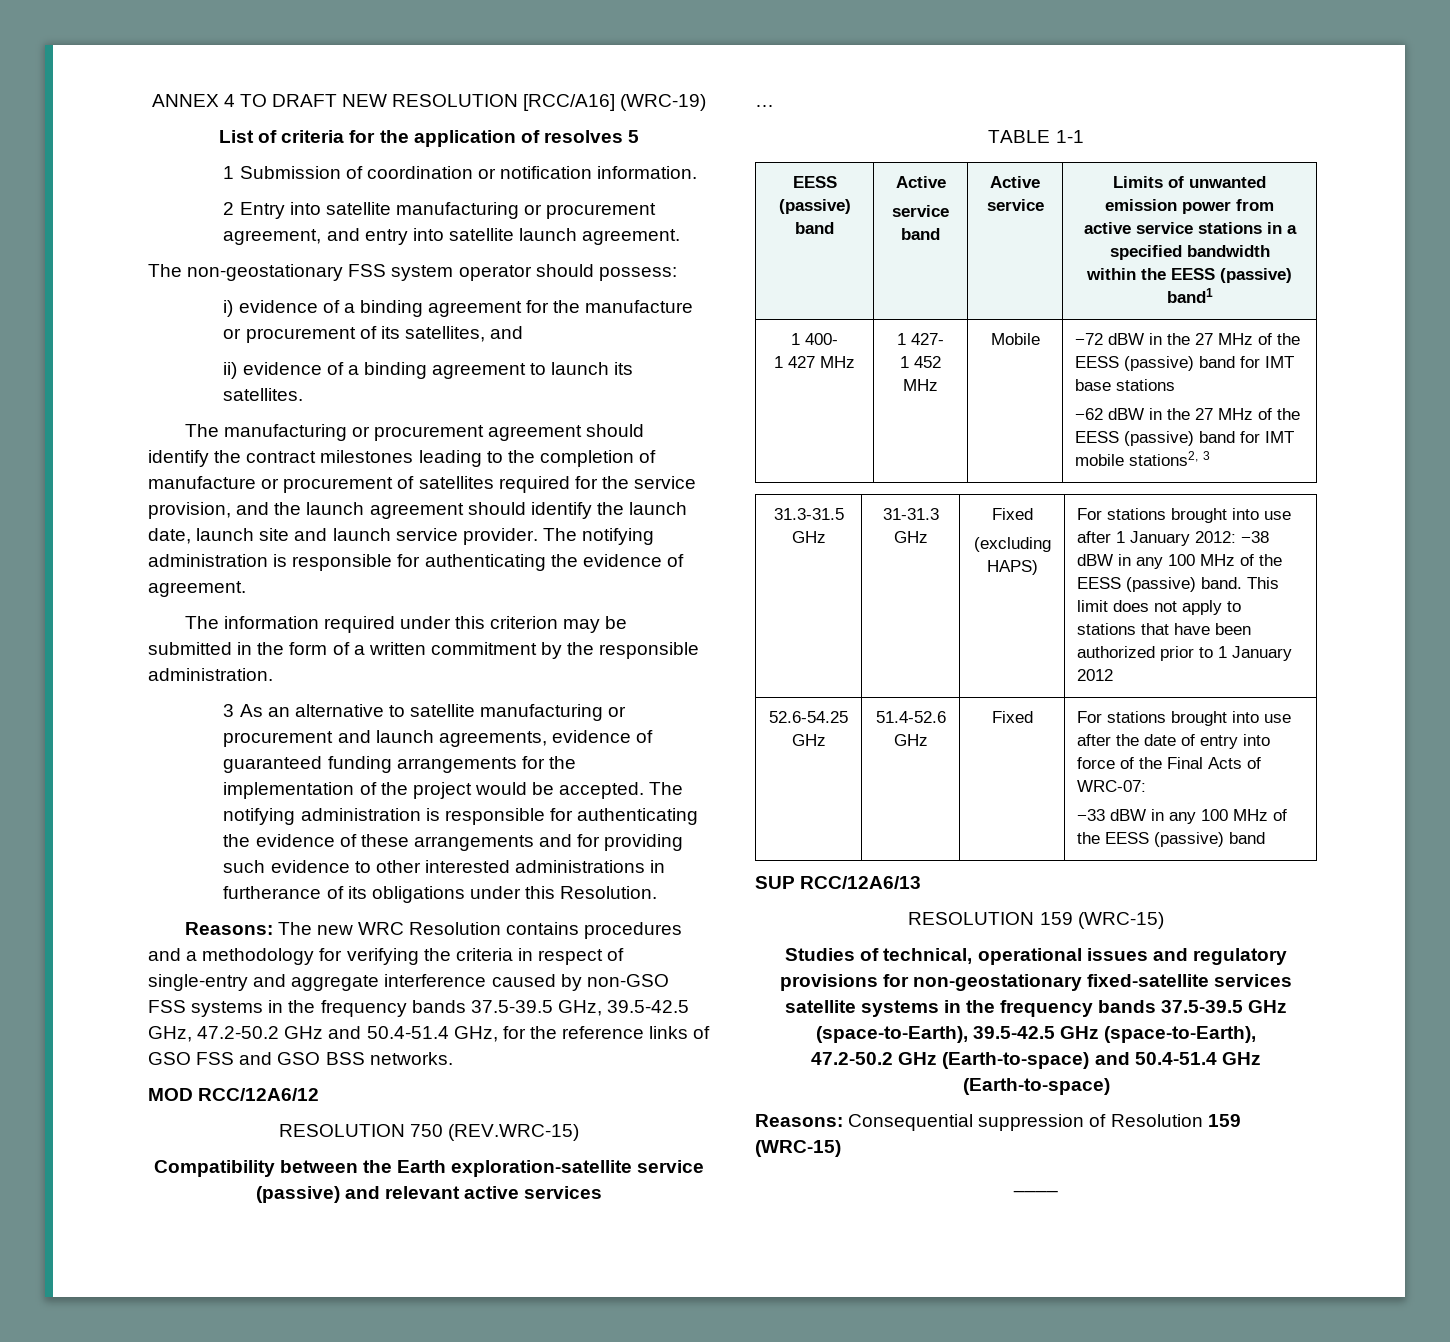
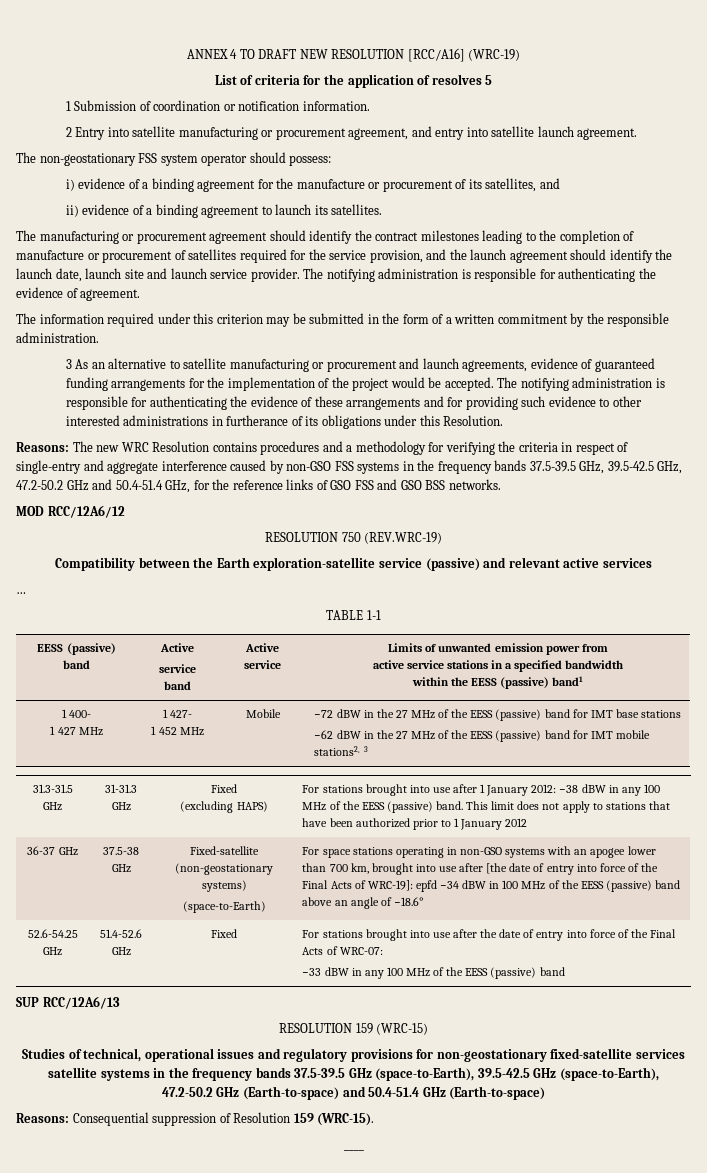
[448,1124,580,1141] (REV.WRC-15) -> [364,532,443,544] (REV.WRC-19)
(1113, 675) none -> [27,846,78,856] [103,847,139,855] [111,864,131,873] [190,846,259,855] [175,863,273,875] [201,880,247,892] [182,901,266,913] [302,846,656,858] [302,863,658,875] [302,880,680,892] [302,897,424,909] // 36-37 GHz | 37.5-38 GHz | Fixed-satellite (non-geostationary systems) // (space-to-Earth) | For space stations operating in non-GSO systems with an apogee lower than 700 km, brought into use after [the date of entry into force of the Final Acts of WRC-19]: epfd −34 dBW in 100 MHz of the EESS (passive) band above an angle of −18.6°
[755,1140,841,1157] (WRC-15) -> [317,1113,375,1126] (WRC-15).

